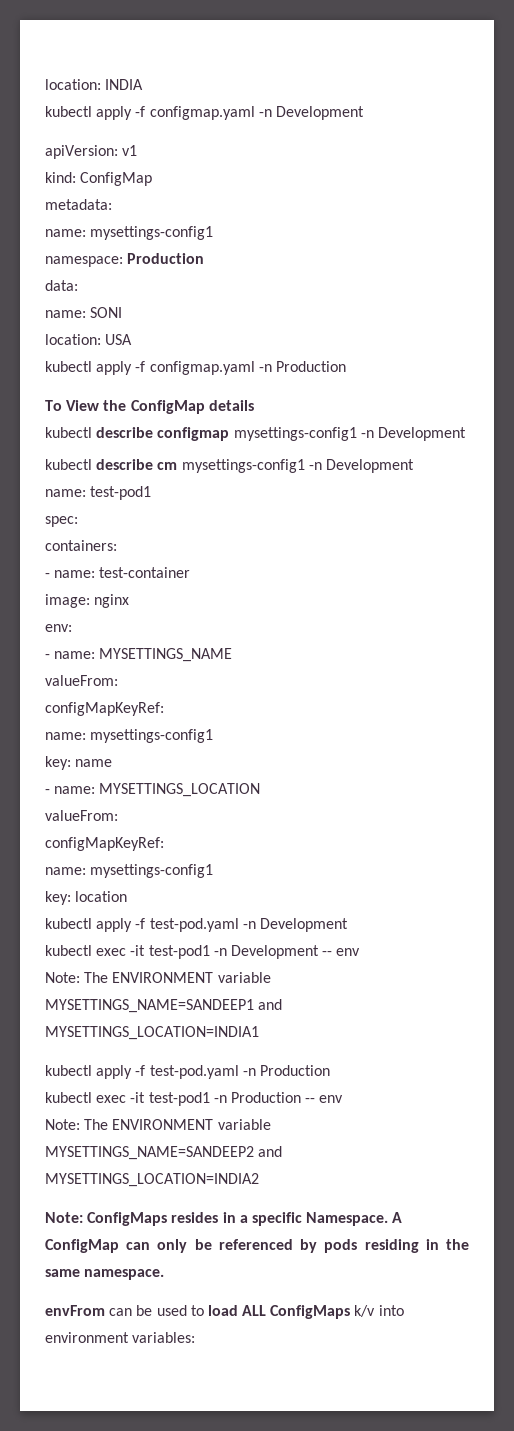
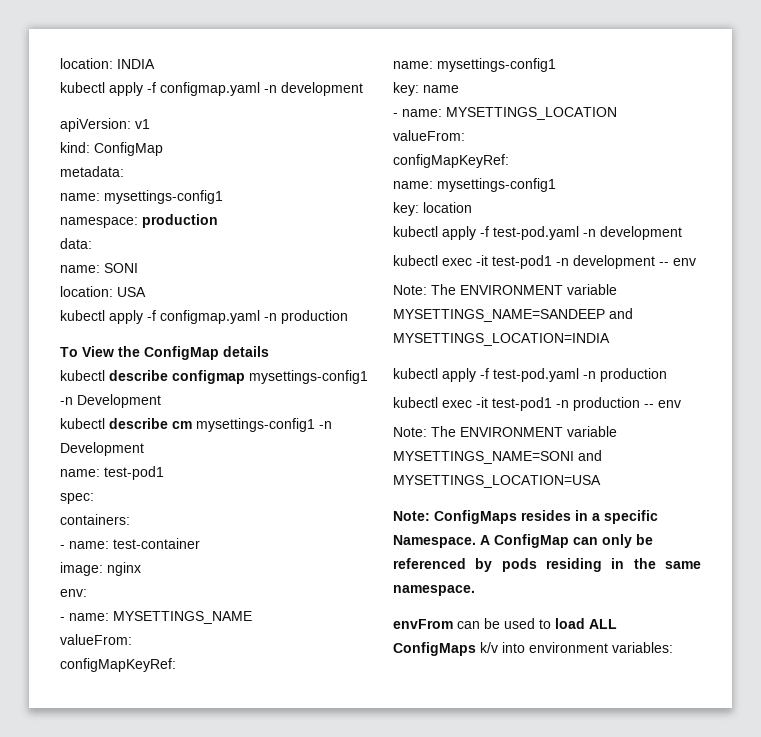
[275,106,364,120] Development -> [281,82,363,96] development
[127,253,205,264] Production -> [142,214,218,228] production
[275,361,346,372] Production -> [281,310,348,324] production
[259,918,348,932] [45,945,361,959] [45,972,271,983] [45,999,283,1013] [45,1026,259,1040] [45,1065,330,1079] [45,1092,344,1106] [45,1119,271,1130] [45,1146,283,1160] [45,1173,259,1187] Development // kubectl exec -it test-pod1 -n Development -- env // Note: The ENVIRONMENT variable MYSETTINGS_NAME=SANDEEP1 and MYSETTINGS_LOCATION=INDIA1 // kubectl apply -f test-pod.yaml -n Production // kubectl exec -it test-pod1 -n Production -- env // Note: The ENVIRONMENT variable MYSETTINGS_NAME=SANDEEP2 and MYSETTINGS_LOCATION=INDIA2 -> [600,226,682,240] [393,255,696,269] [393,284,617,295] [393,308,633,322] [393,333,610,346] [393,368,667,382] [393,397,681,411] [393,426,617,437] [393,450,602,464] [393,475,601,488] development // kubectl exec -it test-pod1 -n development -- env // Note: The ENVIRONMENT variable MYSETTINGS_NAME=SANDEEP and MYSETTINGS_LOCATION=INDIA // kubectl apply -f test-pod.yaml -n production // kubectl exec -it test-pod1 -n production -- env // Note: The ENVIRONMENT variable MYSETTINGS_NAME=SONI and MYSETTINGS_LOCATION=USA

